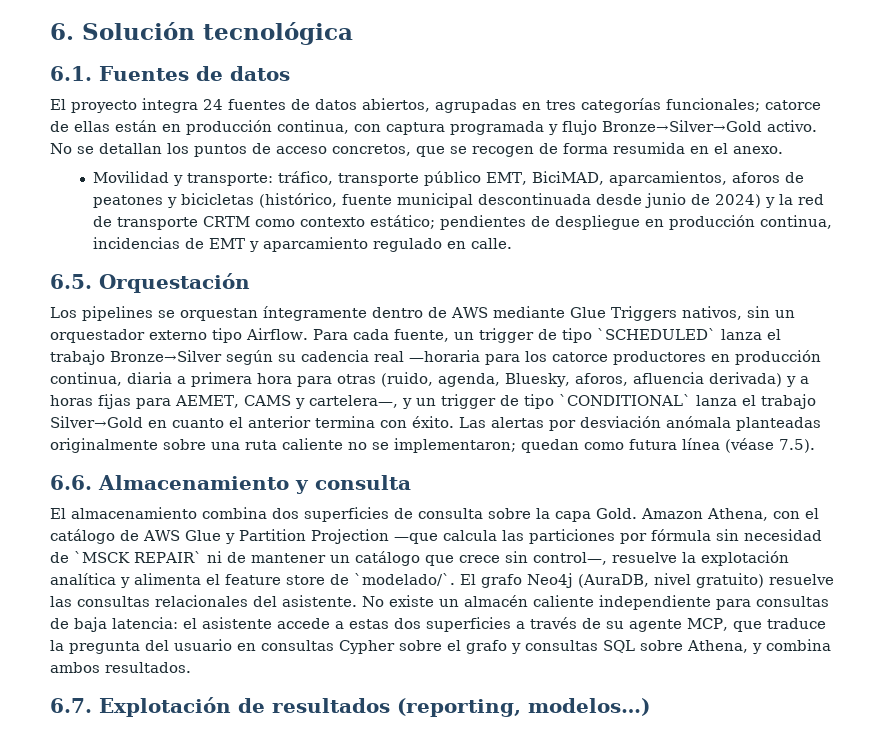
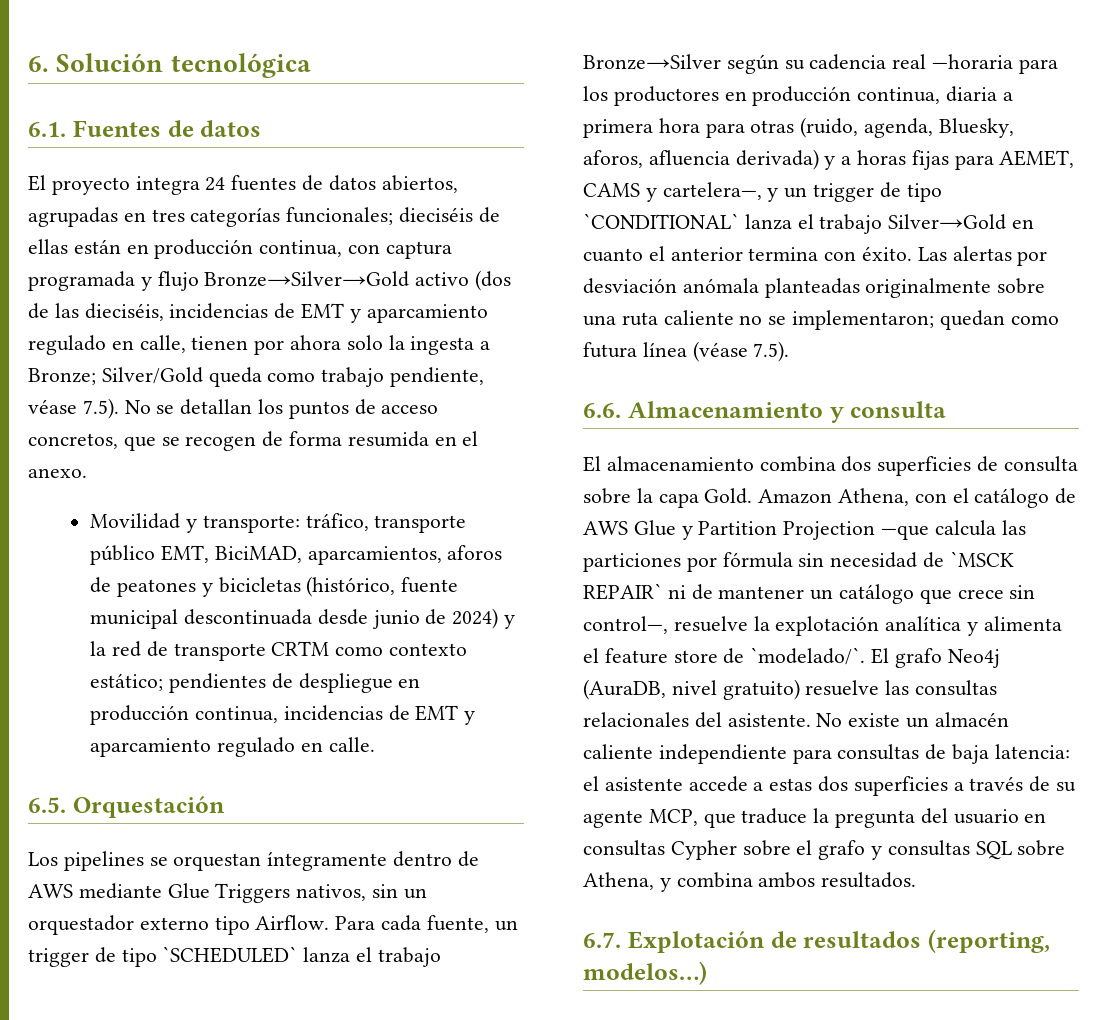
[765,100,821,110] catorce -> [399,207,474,223] dieciséis
[767,120,817,132] activo. -> [415,270,512,291] [28,303,488,323] [28,335,491,355] [28,367,485,387] [28,398,119,419] activo (dos de las dieciséis, incidencias de EMT y aparcamiento regulado en calle, tienen por ahora solo la ingesta a Bronze; Silver/Gold queda como trabajo pendiente, véase 7.5).
[552,352,608,362] catorce -> (608, 93) none

